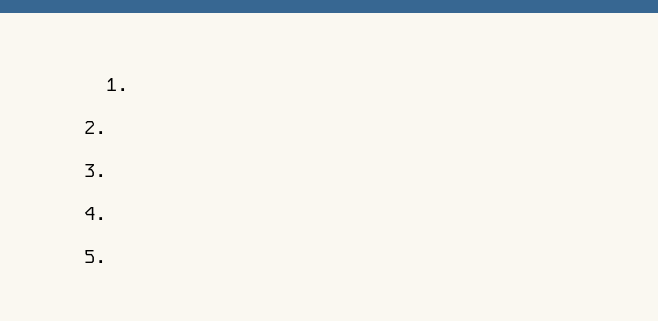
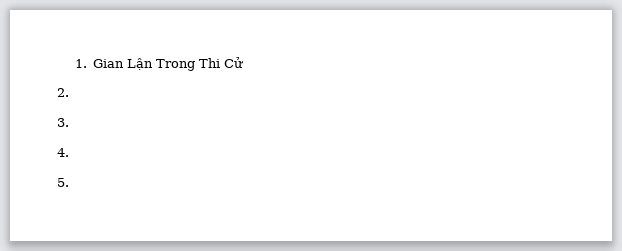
(129, 84) none -> [93,56,244,71] Gian Lận Trong Thi Cử

